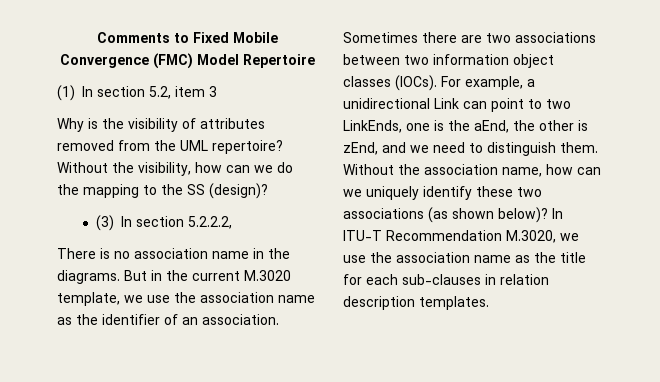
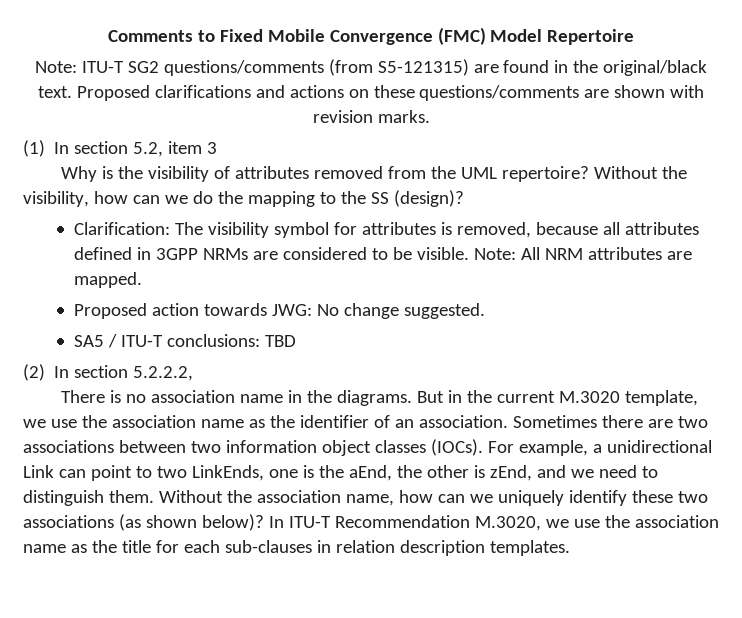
(315, 61) none -> [34,59,708,76] [37,85,705,101] [312,110,430,123] // Note: ITU-T SG2 questions/comments (from S5-121315) are found in the original/black text. Proposed clarifications and actions on these questions/comments are shown with revision marks.
[95,215,114,231] (3) -> [73,222,699,238] [73,247,692,260] [73,272,142,288] [73,303,485,319] [73,334,296,348] [23,364,45,381] Clarification: The visibility symbol for attributes is removed, because all attributes defined in 3GPP NRMs are considered to be visible. Note: All NRM attributes are mapped. // Proposed action towards JWG: No change suggested. // SA5 / ITU-T conclusions: TBD // (2)

